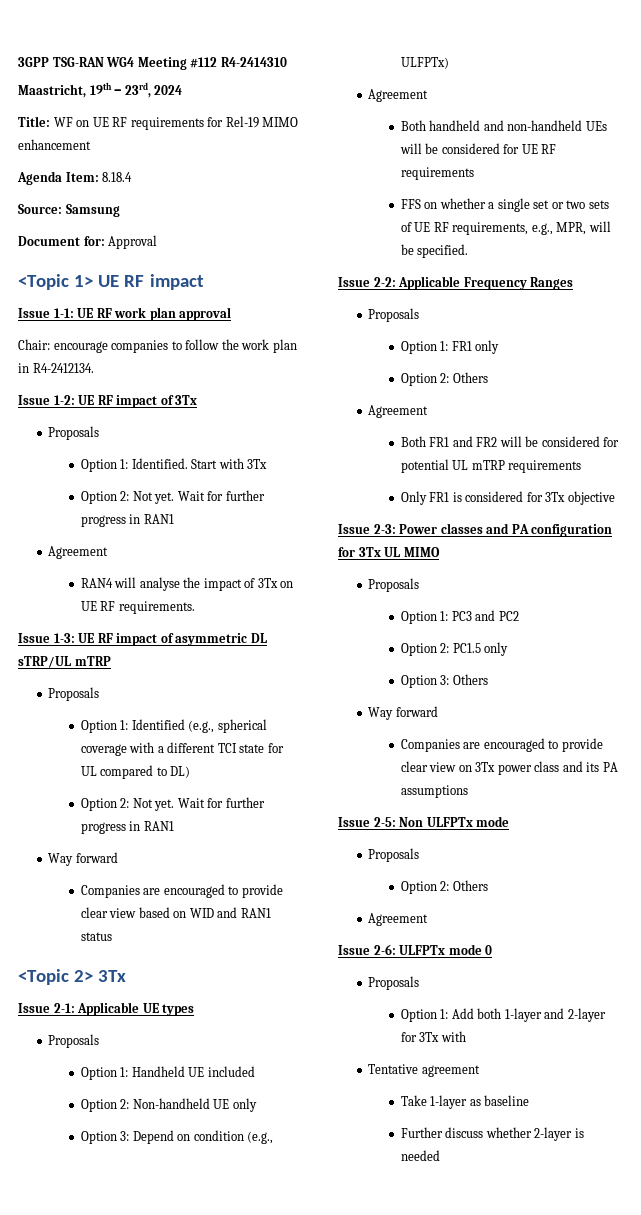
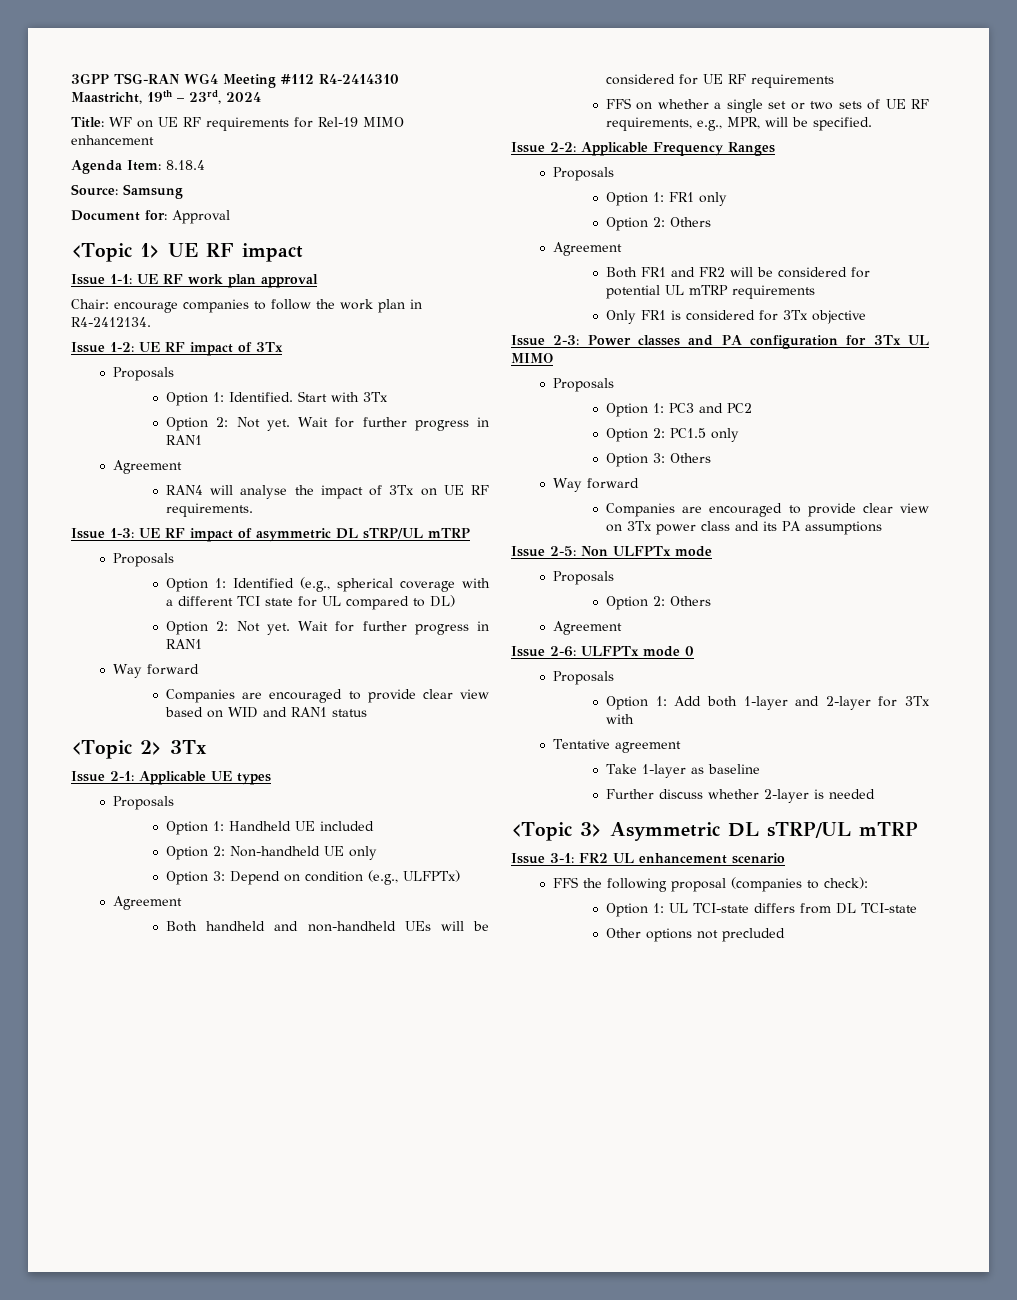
(440, 1155) none -> [511,822,918,841] [511,853,785,864] [552,877,868,892] [606,903,918,917] [606,928,786,942] // <Topic 3> Asymmetric DL sTRP/UL mTRP // Issue 3-1: FR2 UL enhancement scenario // FFS the following proposal (companies to check): // Option 1: UL TCI-state differs from DL TCI-state // Other options not precluded

